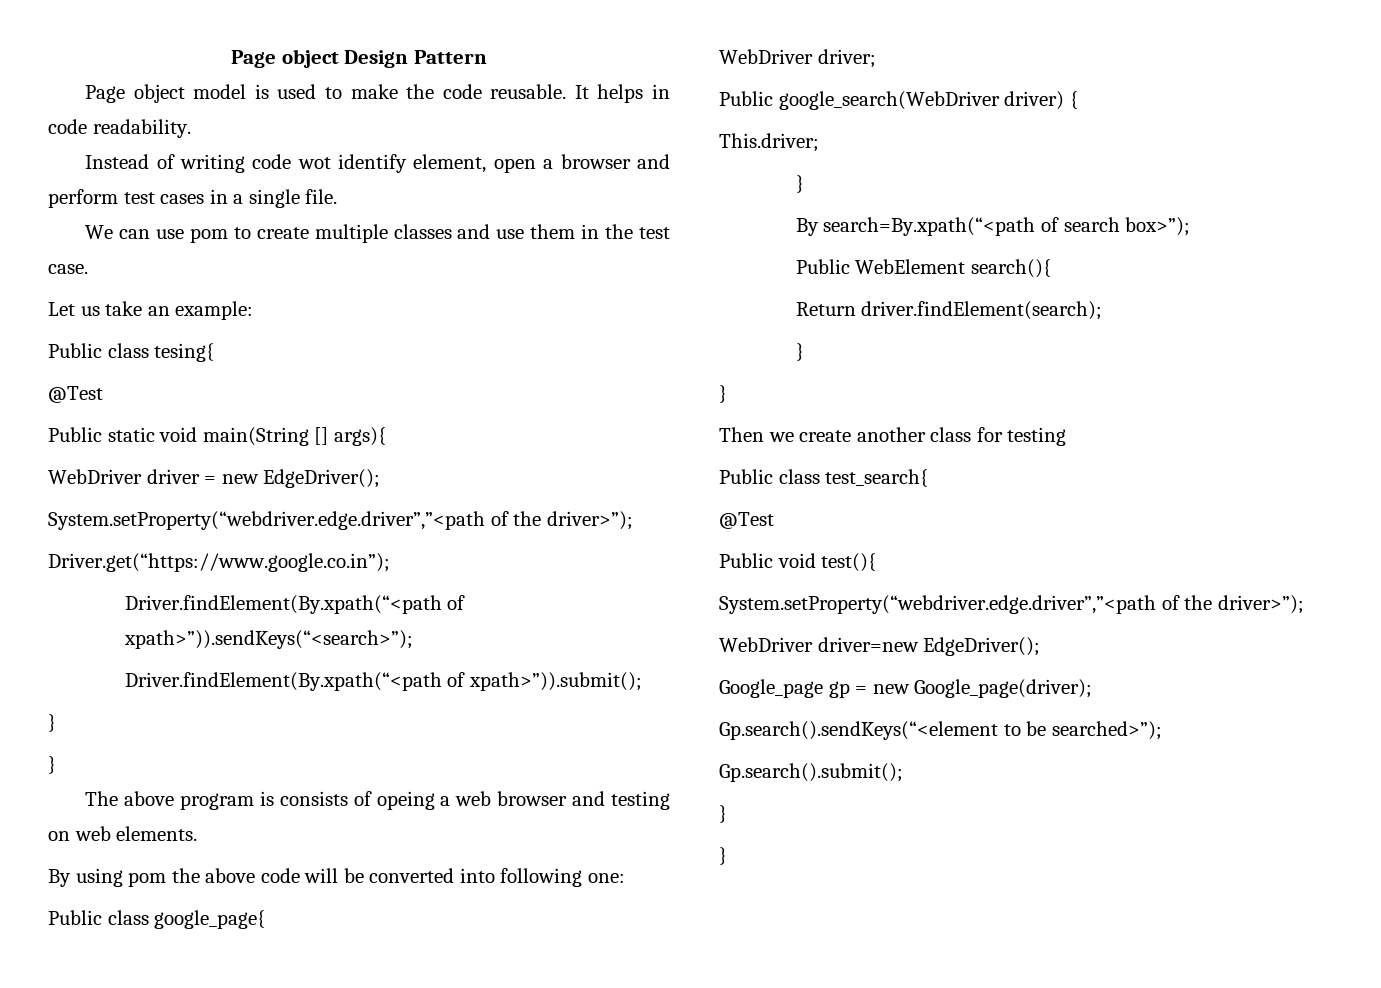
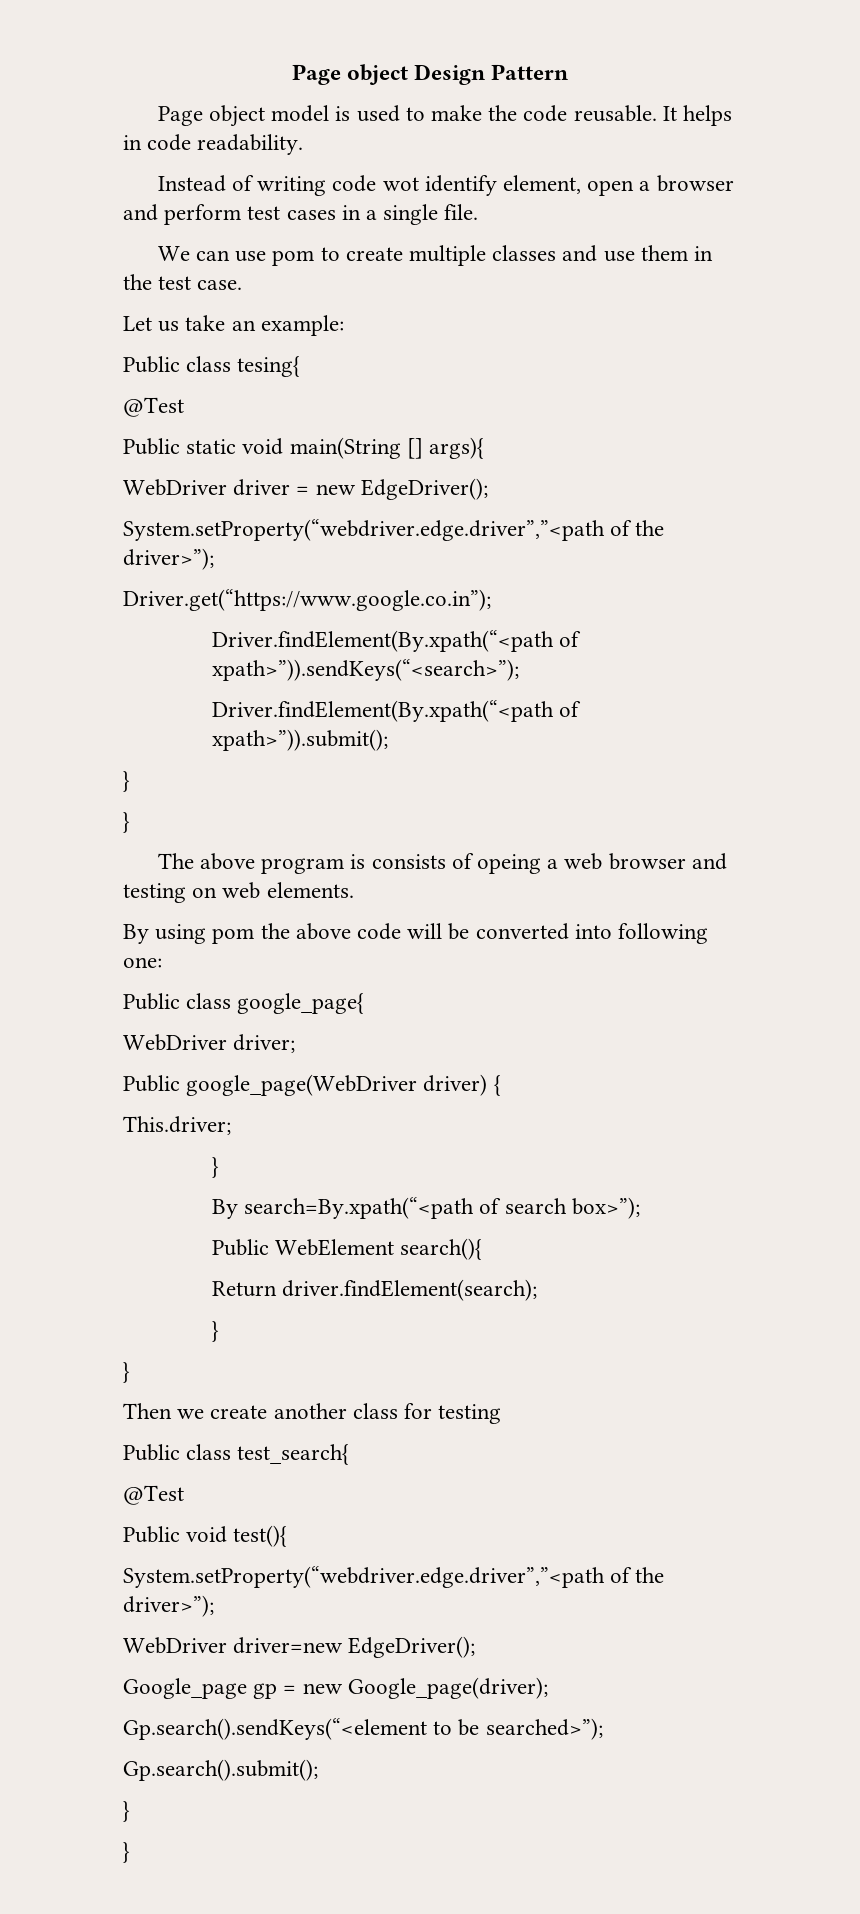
[778,91,1000,110] google_search(WebDriver -> [186,1074,418,1096] google_page(WebDriver

